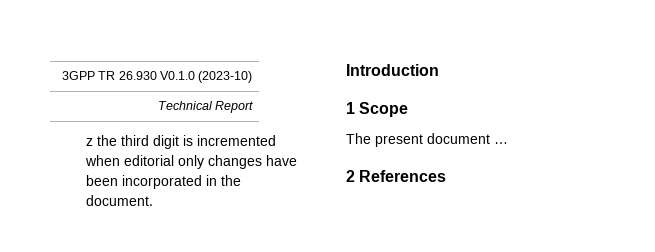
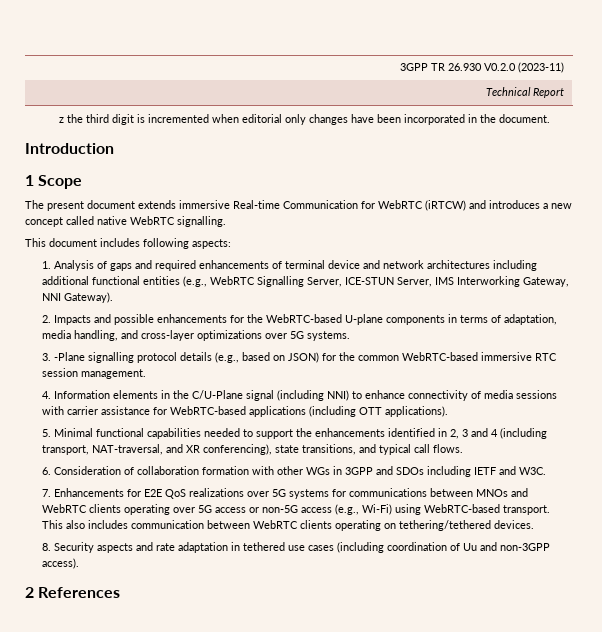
[160,71,253,83] V0.1.0 (2023-10) -> [484,62,565,73] V0.2.0 (2023-11)
[494,142,508,144] … -> [138,200,572,211] [25,216,226,227] [25,238,231,249] [42,260,538,271] [42,276,570,287] [42,292,114,303] [42,314,558,325] [42,330,351,341] [42,352,558,363] [42,368,147,379] [42,390,558,401] [42,406,449,417] [42,428,548,439] [42,444,464,455] [42,466,547,477] [42,488,529,499] [42,504,551,515] [42,520,535,531] [42,542,551,553] [42,558,80,569] extends immersive Real-time Communication for WebRTC (iRTCW) and introduces a new concept called native WebRTC signalling. // This document includes following aspects: // 1. Analysis of gaps and required enhancements of terminal device and network architectures including additional functional entities (e.g., WebRTC Signalling Server, ICE-STUN Server, IMS Interworking Gateway, NNI Gateway). // 2. Impacts and possible enhancements for the WebRTC-based U-plane components in terms of adaptation, media handling, and cross-layer optimizations over 5G systems. // 3. -Plane signalling protocol details (e.g., based on JSON) for the common WebRTC-based immersive RTC session management. // 4. Information elements in the C/U-Plane signal (including NNI) to enhance connectivity of media sessions with carrier assistance for WebRTC-based applications (including OTT applications). // 5. Minimal functional capabilities needed to support the enhancements identified in 2, 3 and 4 (including transport, NAT-traversal, and XR conferencing), state transitions, and typical call flows. // 6. Consideration of collaboration formation with other WGs in 3GPP and SDOs including IETF and W3C. // 7. Enhancements for E2E QoS realizations over 5G systems for communications between MNOs and WebRTC clients operating over 5G access or non-5G access (e.g., Wi-Fi) using WebRTC-based transport. This also includes communication between WebRTC clients operating on tethering/tethered devices. // 8. Security aspects and rate adaptation in tethered use cases (including coordination of Uu and non-3GPP access).

